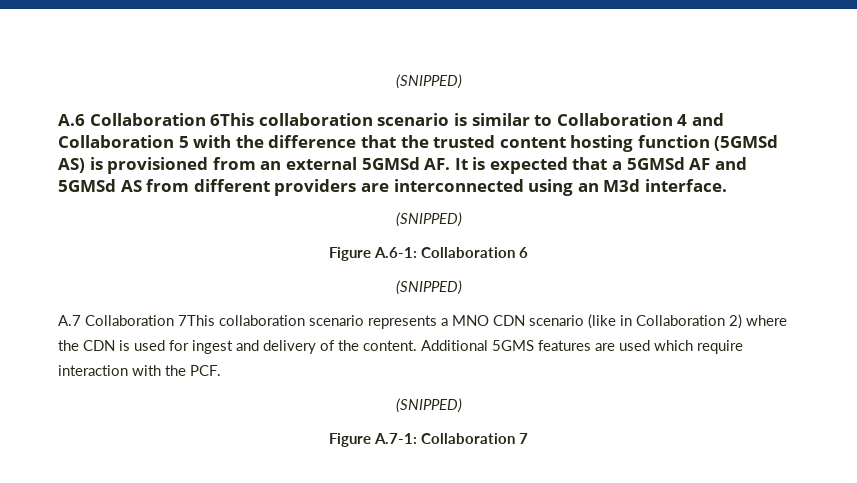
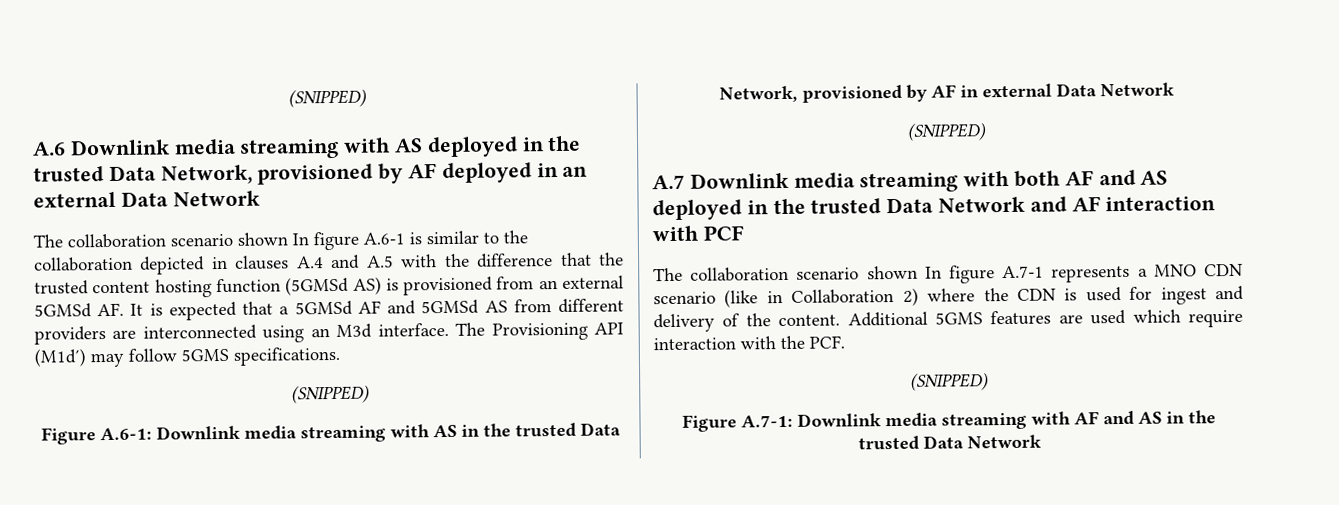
[89,113,724,126] [58,135,189,148] Collaboration 6This collaboration scenario is similar to Collaboration 4 and Collaboration 5 -> [69,135,582,159] [33,162,589,185] [33,190,260,208] [33,230,528,251] [34,254,394,275] Downlink media streaming with AS deployed in the trusted Data Network, provisioned by AF deployed in an external Data Network // The collaboration scenario shown In figure A.6-1 is similar to the collaboration depicted in clauses A.4 and A.5
[395,212,462,227] [329,247,528,261] [395,280,462,295] [58,315,364,326] // (SNIPPED) // Figure A.6-1: Collaboration 6 // (SNIPPED) // A.7 Collaboration 7This collaboration scenario -> [455,322,625,341] [34,346,340,368] [291,384,370,404] [40,422,621,445] [718,82,1175,103] [907,122,987,141] [652,169,1169,193] [652,196,1217,221] [652,225,744,242] [653,265,1045,284] The Provisioning API (M1d′) may follow 5GMS specifications. // (SNIPPED) // Figure A.6-1: Downlink media streaming with AS in the trusted Data Network, provisioned by AF in external Data Network // (SNIPPED) // A.7 Downlink media streaming with both AF and AS deployed in the trusted Data Network and AF interaction with PCF // The collaboration scenario shown In figure A.7-1
[421,433,528,444] Collaboration 7 -> [797,410,1216,430] [857,434,1042,451] Downlink media streaming with AF and AS in the trusted Data Network

